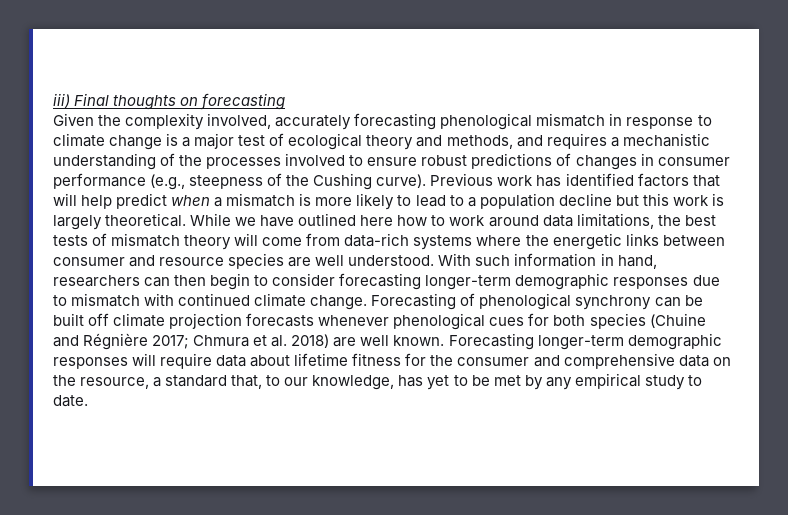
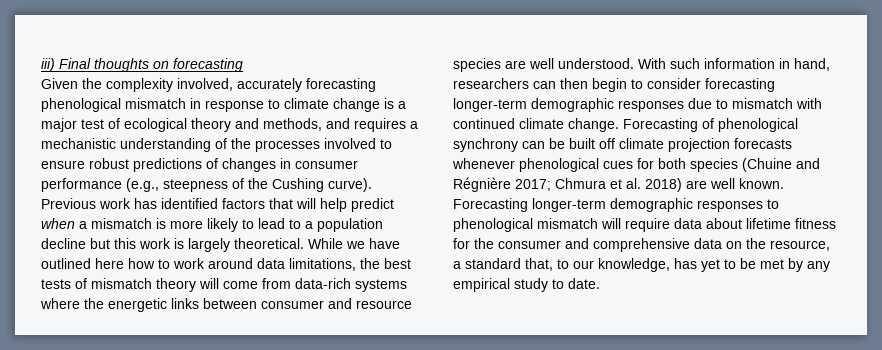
(128, 363) none -> [767,199,779,209] [453,218,598,232] to phenological mismatch

